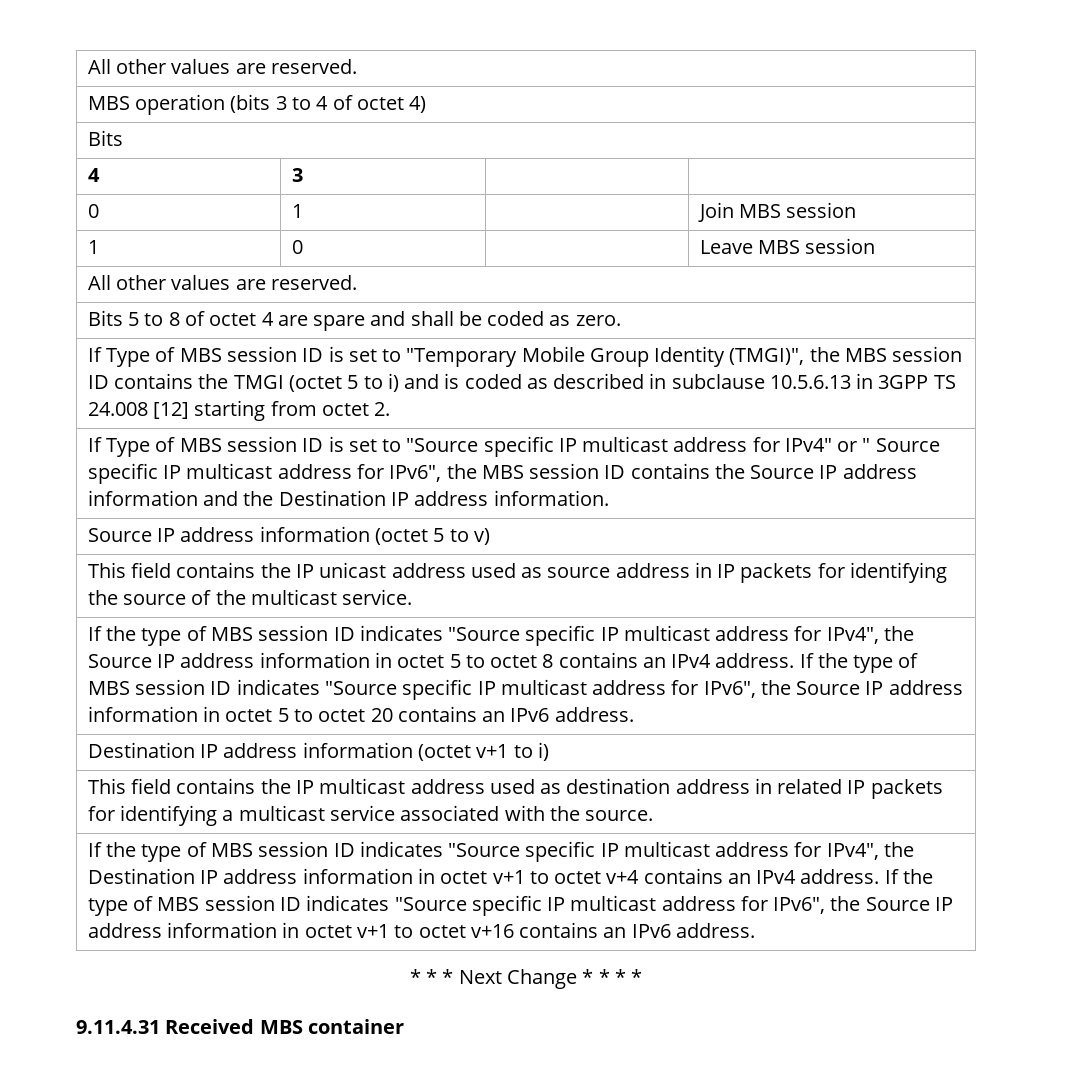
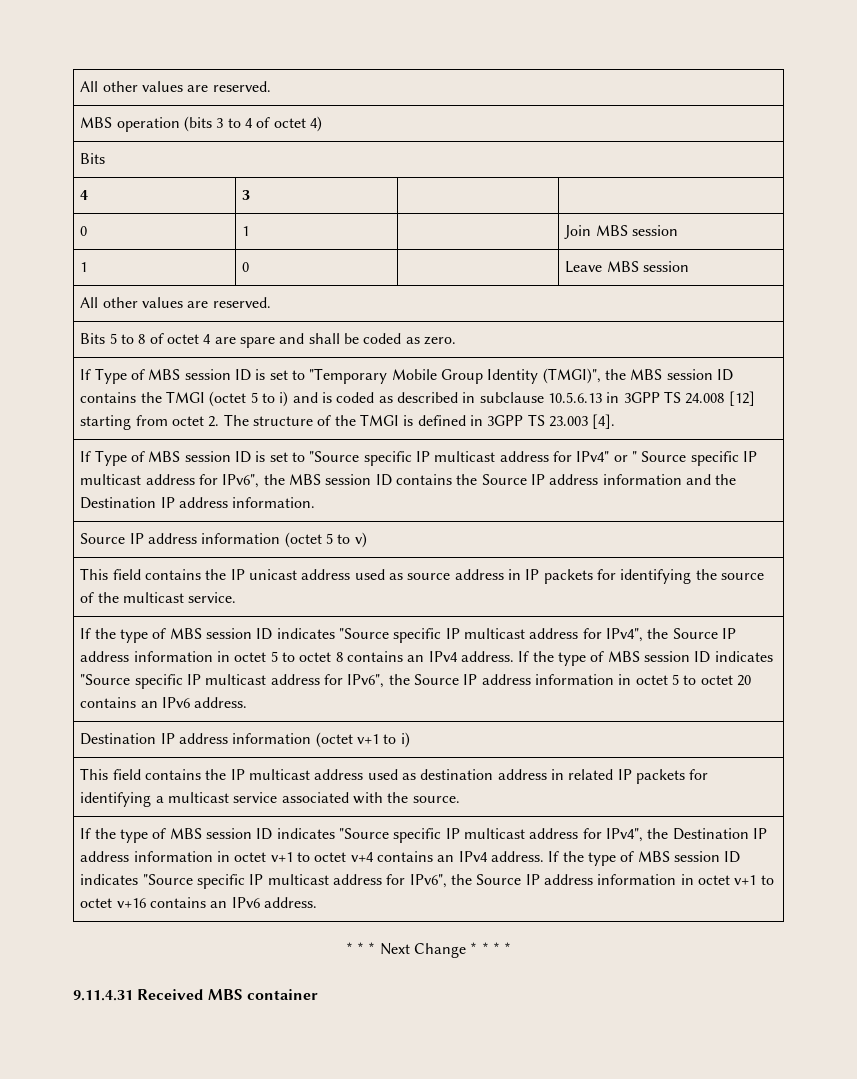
(391, 409) none -> [223,414,616,429] The structure of the TMGI is defined in 3GPP TS 23.003 [4].

